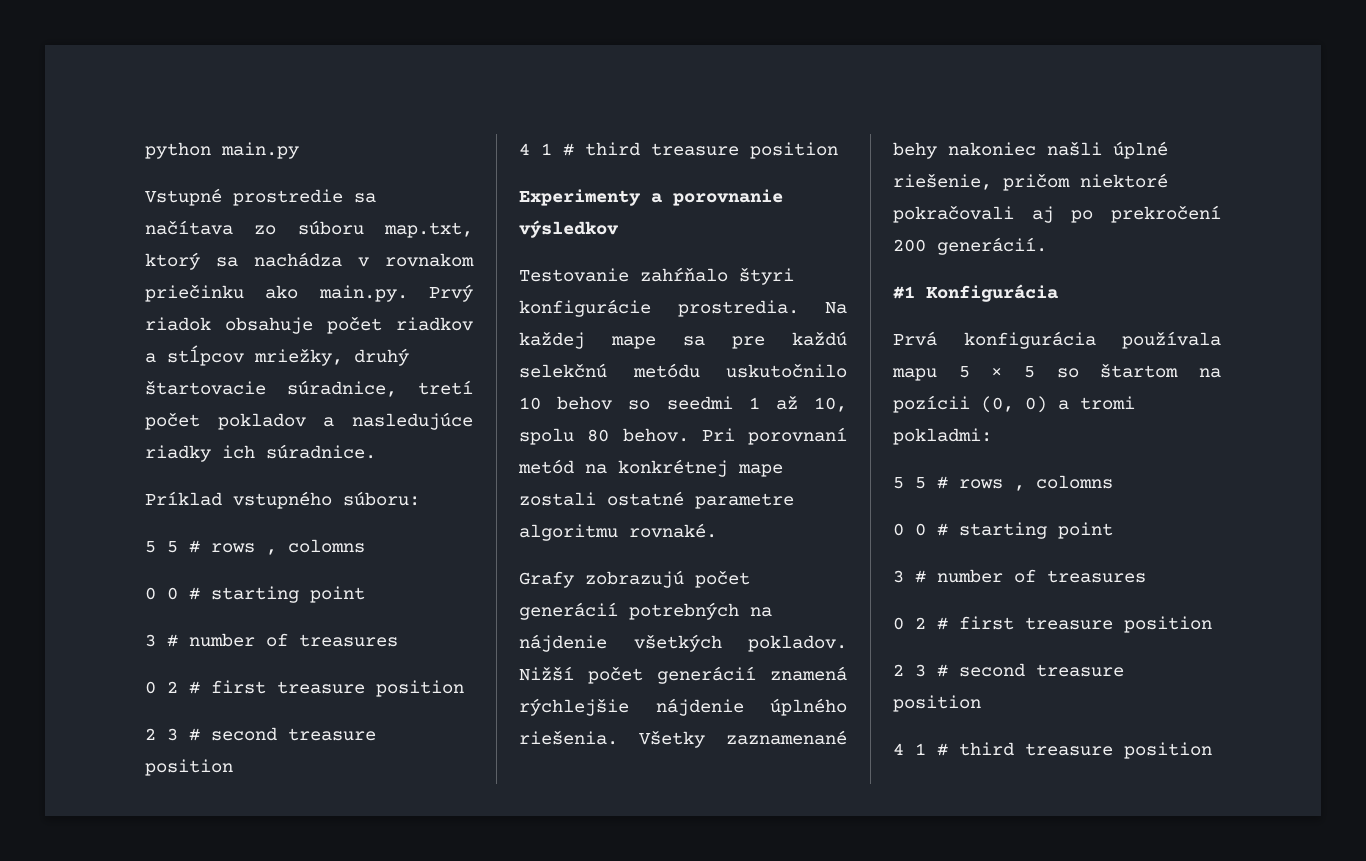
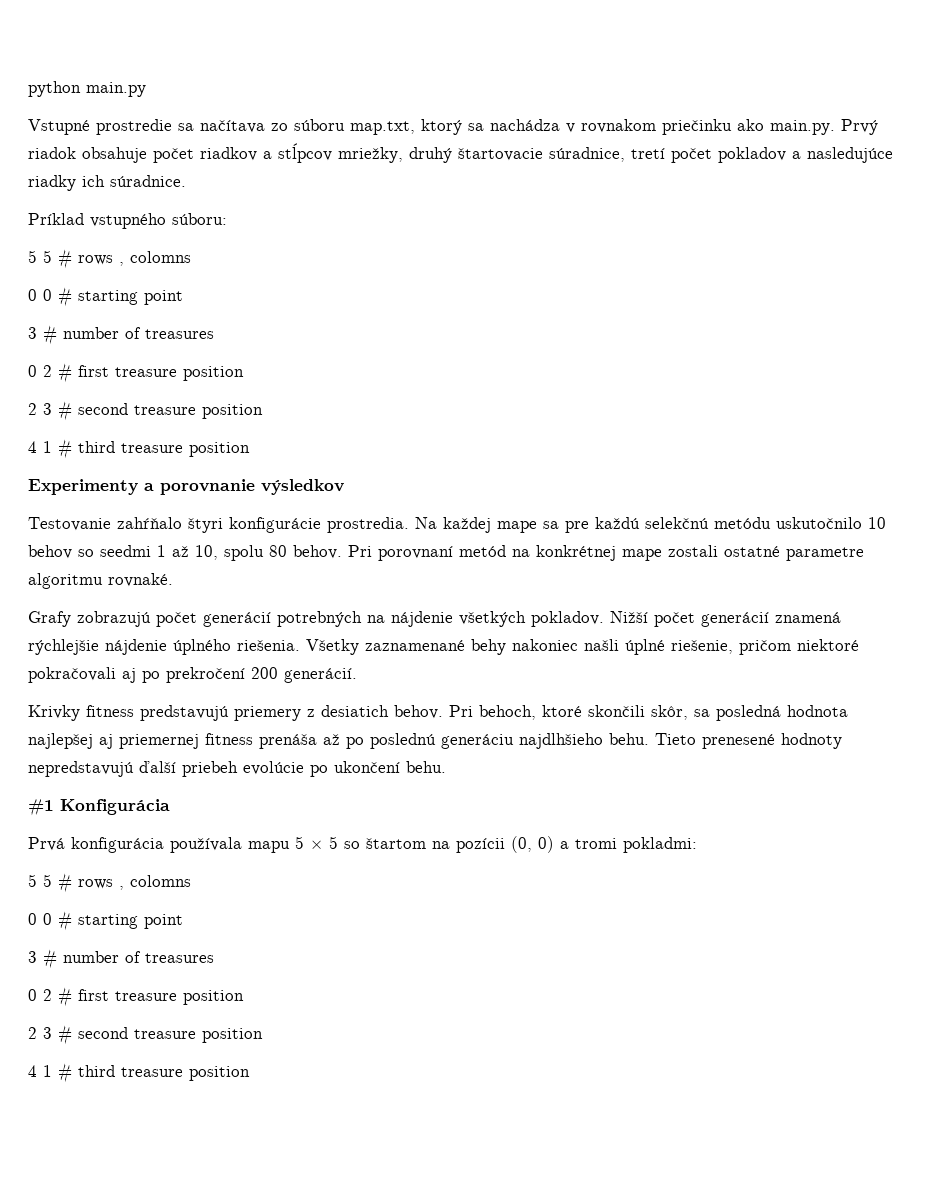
(1047, 246) none -> [28,705,848,721] [28,733,842,749] [28,761,446,777] // Krivky fitness predstavujú priemery z desiatich behov. Pri behoch, ktoré skončili skôr, sa posledná hodnota najlepšej aj priemernej fitness prenáša až po poslednú generáciu najdlhšieho behu. Tieto prenesené hodnoty nepredstavujú ďalší priebeh evolúcie po ukončení behu.

